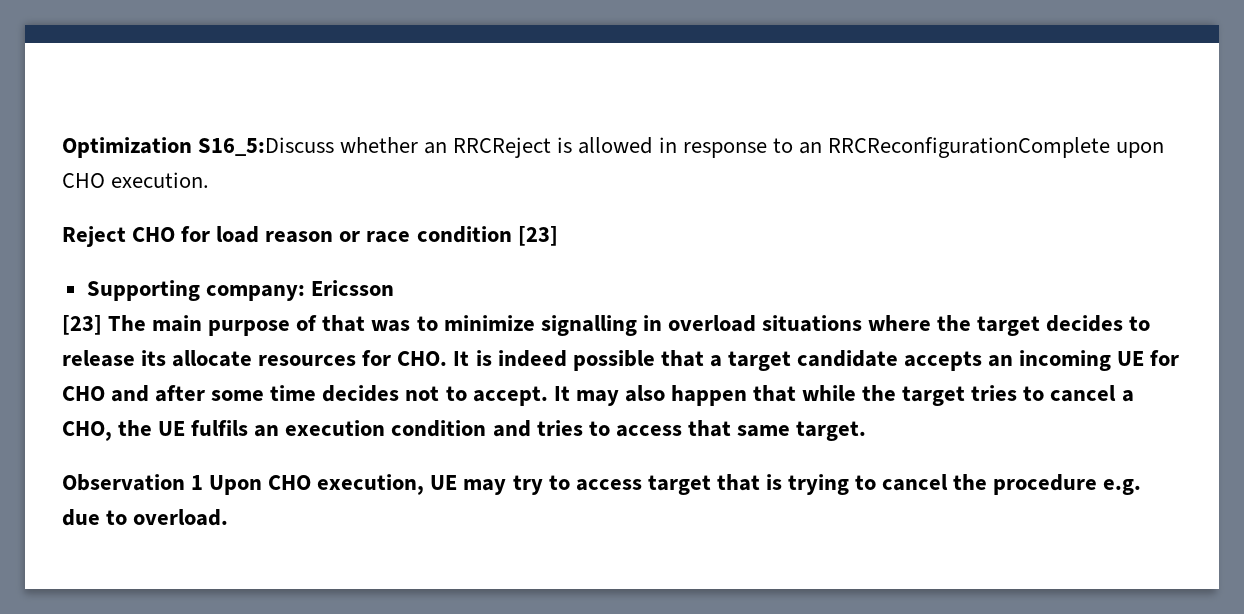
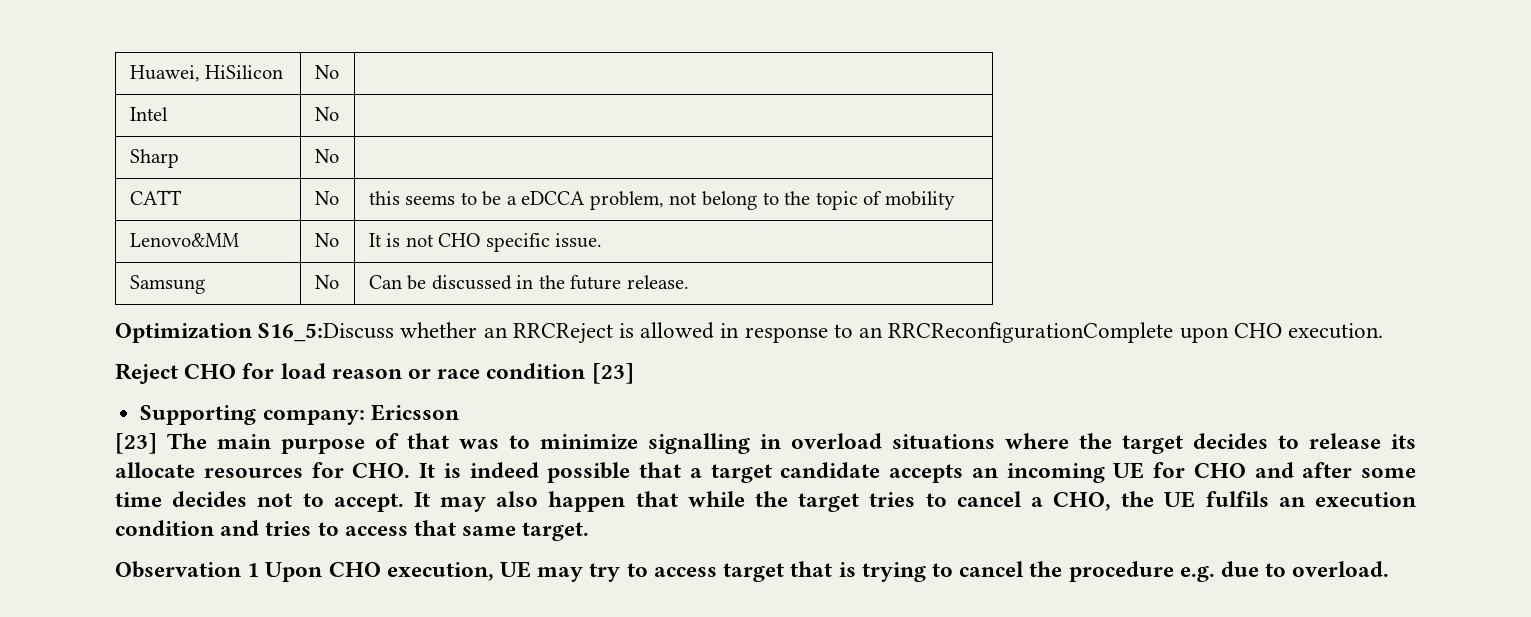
(62, 147) none -> [129,65,284,82] [314,65,339,79] [129,107,168,121] [314,107,339,121] [129,149,179,168] [314,149,339,163] [129,190,182,205] [314,191,339,205] [368,191,955,210] [129,233,239,247] [314,233,339,247] [368,233,603,252] [129,275,205,294] [314,275,339,289] [368,275,689,290] Huawei, HiSilicon | No | // Intel | No | // Sharp | No | // CATT | No | this seems to be a eDCCA problem, not belong to the topic of mobility // Lenovo&MM | No | It is not CHO specific issue. // Samsung | No | Can be discussed in the future release. //

